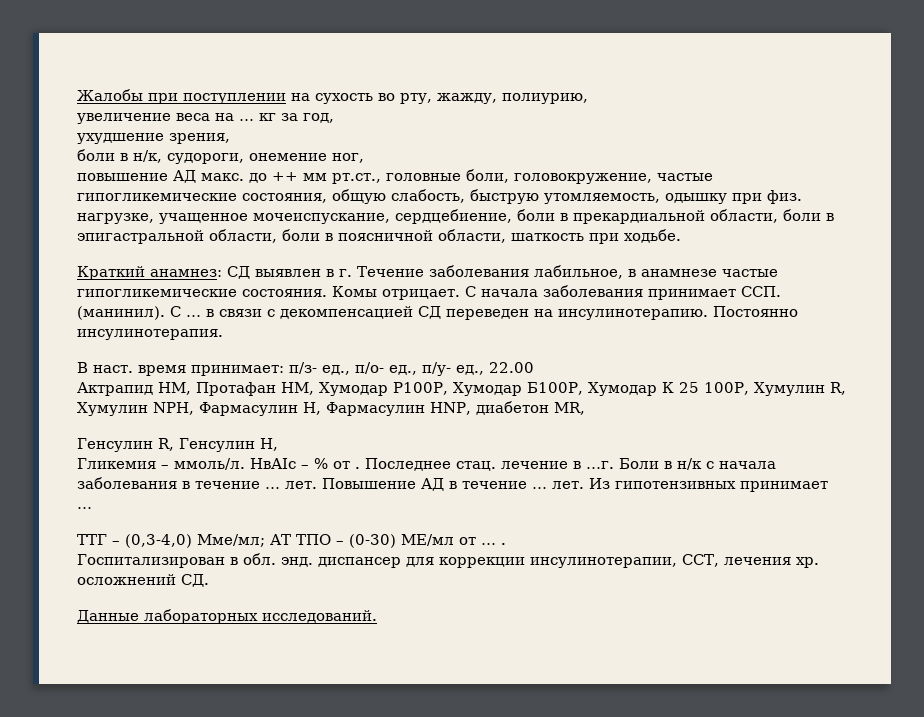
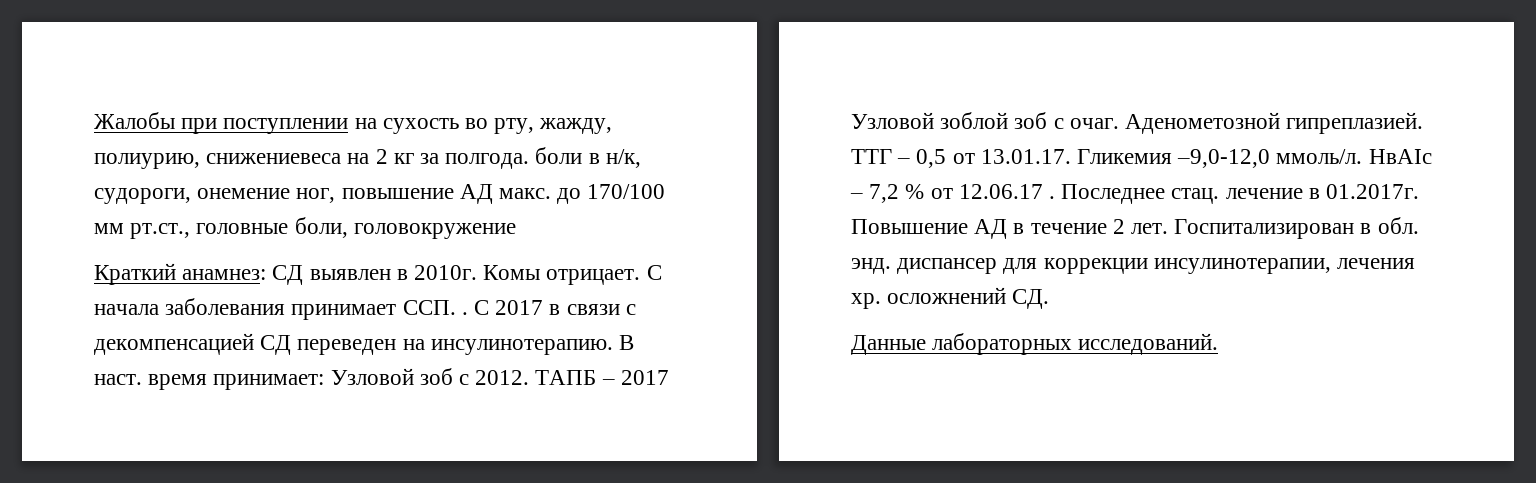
[77,113,334,124] [77,133,230,144] // увеличение веса на … кг за год, // ухудшение зрения, // -> [206,149,530,169] снижениевеса на 2 кг за полгода.
(364, 158) // -> (336, 195) none
[272,172,298,181] ++ -> [587,184,666,199] 170/100
[514,173,713,184] [77,189,802,204] [77,209,834,224] [77,229,681,244] головокружение, частые гипогликемические состояния, общую слабость, быструю утомляемость, одышку при физ. нагрузке, учащенное мочеиспускание, сердцебиение, боли в прекардиальной области, боли в эпигастральной области, боли в поясничной области, шаткость при ходьбе. -> [353,223,516,239] головокружение
[339,265,778,279] [77,289,327,297] г. Течение заболевания лабильное, в анамнезе частые гипогликемические состояния. -> [414,265,478,280] 2010г.
[77,306,201,320] (манинил). С … -> [461,300,544,315] . С 2017
[713,306,798,317] [77,329,223,340] Постоянно инсулинотерапия. // -> (613, 347) none
[289,362,534,376] [77,382,846,396] [77,401,585,416] [77,438,278,452] [77,458,169,469] п/з- ед., п/о- ед., п/у- ед., 22.00 // Актрапид НМ, Протафан НМ, Хумодар Р100Р, Хумодар Б100Р, Хумодар К 25 100Р, Хумулин R, Хумулин NРН, Фармасулин Н, Фармасулин НNР, диабетон МR, // Генсулин R, Генсулин Н, // Гликемия – -> [330,368,669,385] [851,112,1424,134] [851,149,1271,168] Узловой зоб с 2012. ТАПБ – 2017 Узловой зоблой зоб с очаг. Аденометозной гипреплазией. ТТГ – 0,5 от 13.01.17. Гликемия –9,0-12,0
(309, 467) none -> [869,184,900,203] 7,2
(350, 465) none -> [958,184,1043,199] 12.06.17
[586,458,776,470] [77,477,828,492] [77,507,92,509] [77,534,506,548] …г. Боли в н/к с начала заболевания в течение … лет. Повышение АД в течение … лет. Из гипотензивных принимает … // ТТГ – (0,3-4,0) Мме/мл; АТ ТПО – (0-30) МЕ/мл от … . // -> [1326,184,1420,199] [851,219,1169,239] 01.2017г. Повышение АД в течение 2 лет.
[682,554,719,567] ССТ, -> (1331, 266) none

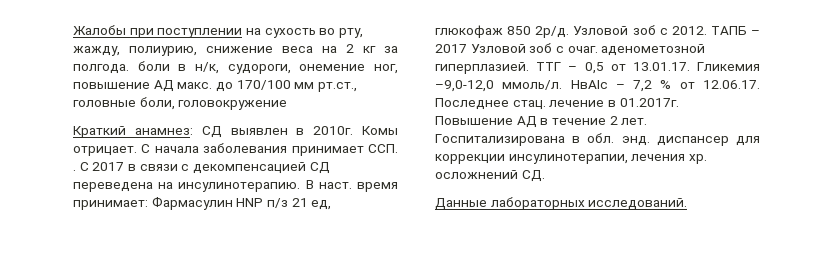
[206,153,342,164] снижениевеса -> [206,46,313,53] снижение веса
[297,339,397,355] переведен -> [73,182,153,192] переведена
(325, 382) none -> [151,197,332,210] [435,25,570,38] Фармасулин НNP п/з 21 ед, глюкофаж 850 2р/д.
[940,112,1009,129] зоблой -> (526, 48) none
[1125,112,1424,134] Аденометозной гипреплазией. -> [601,44,706,56] [435,62,529,74] аденометозной гиперплазией.
[958,184,1056,199] 12.06.17 . -> [703,80,760,89] 12.06.17.
[1174,219,1355,239] Госпитализирован -> [435,134,565,146] Госпитализирована

